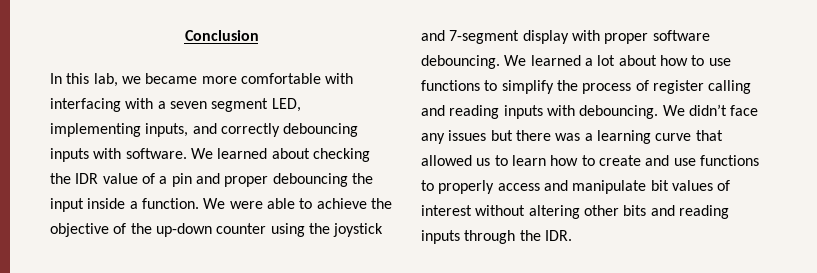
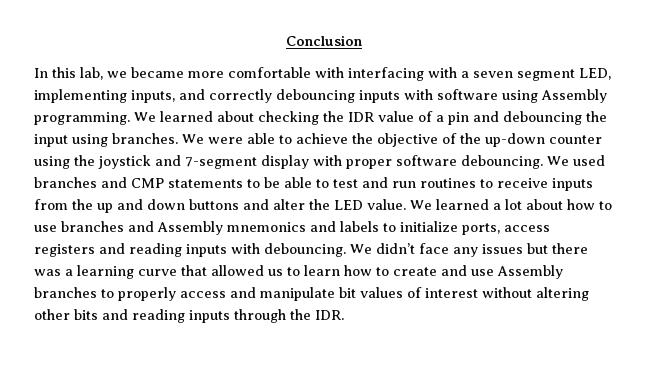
[125,148,187,159] software. -> [437,89,607,103] [34,112,130,125] software using Assembly programming.
[224,176,269,187] proper -> (499, 116) none
[87,198,199,209] inside a function. -> [72,133,178,147] using branches.
(527, 60) none -> [573,155,605,166] [34,177,593,191] [34,199,432,213] used branches and CMP statements to be able to test and run routines to receive inputs from the up and down buttons and alter the LED value. We
[421,80,752,94] functions to simplify the process of register calling -> [61,221,550,235] [34,244,95,257] branches and Assembly mnemonics and labels to initialize ports, access registers
[699,155,759,166] functions -> [497,265,563,279] [34,287,97,298] Assembly branches

